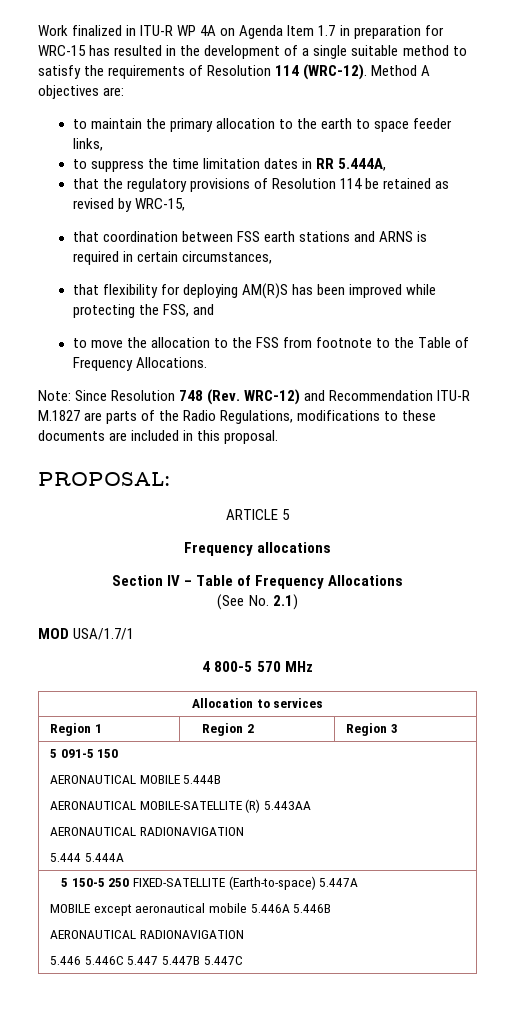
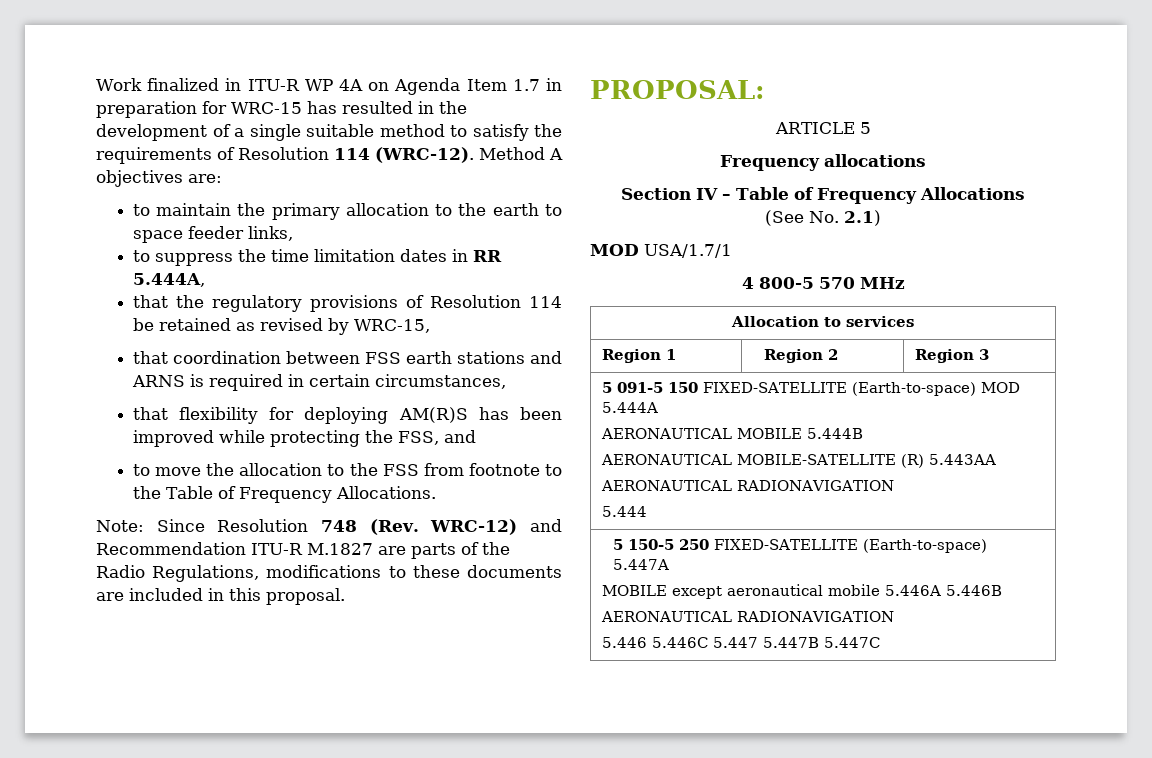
(119, 753) none -> [702,382,1020,396] [601,402,658,413] FIXED-SATELLITE (Earth-to-space) MOD 5.444A
[84,853,124,862] 5.444A -> (647, 511) none

